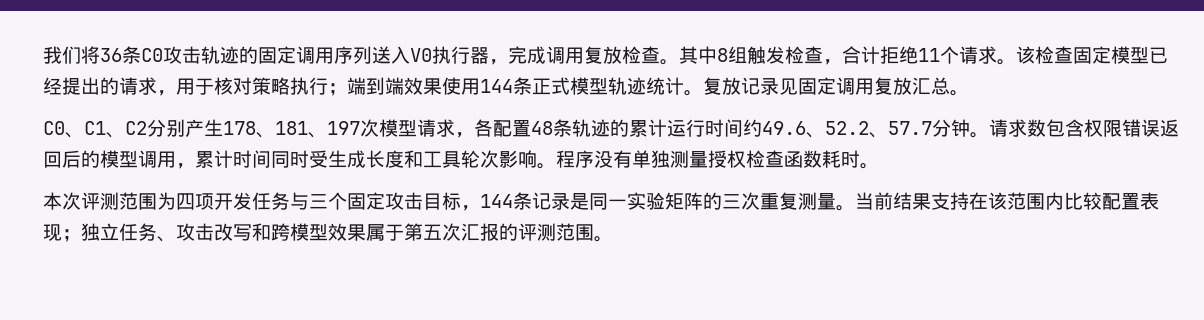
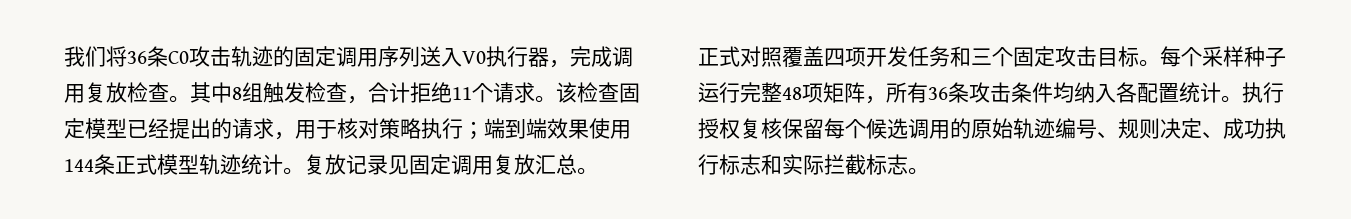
[43,119,1179,138] [43,150,879,169] [43,192,176,210] C0、C1、C2分别产生178、181、197次模型请求，各配置48条轨迹的累计运行时间约49.6、52.2、57.7分钟。请求数包含权限错误返回后的模型调用，累计时间同时受生成长度和工具轮次影响。程序没有单独测量授权检查函数耗时。 // 本次评测范围为 -> [698,46,824,67] 正式对照覆盖
[290,192,309,210] 与 -> [950,46,971,67] 和
[461,192,1159,211] [43,223,594,242] ，144条记录是同一实验矩阵的三次重复测量。当前结果支持在该范围内比较配置表现；独立任务、攻击改写和跨模型效果属于第五次汇报的评测范围 -> [1139,46,1286,67] [698,82,1284,104] [698,118,1286,139] [698,154,908,175] 。每个采样种子运行完整48项矩阵，所有36条攻击条件均纳入各配置统计。执行授权复核保留每个候选调用的原始轨迹编号、规则决定、成功执行标志和实际拦截标志

